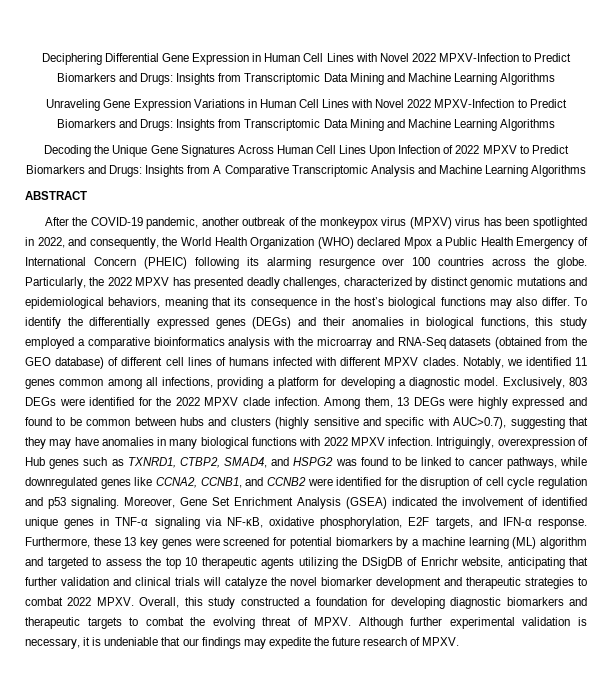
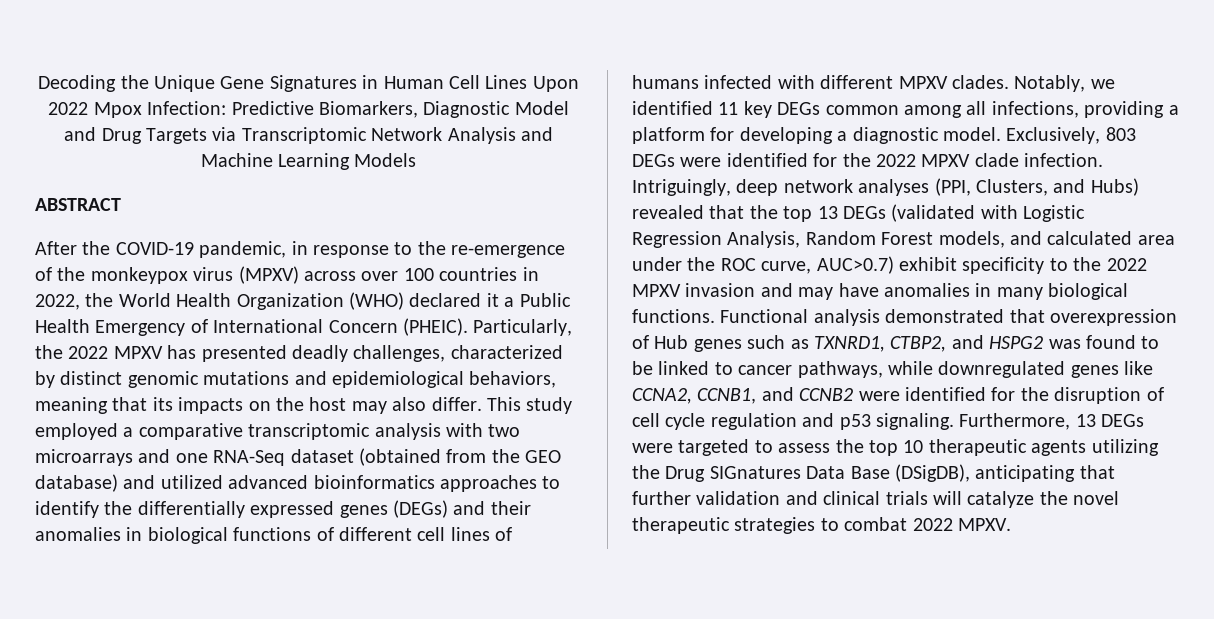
[41,53,572,65] [56,73,556,85] [46,99,567,111] [56,119,556,131] Deciphering Differential Gene Expression in Human Cell Lines with Novel 2022 MPXV-Infection to Predict Biomarkers and Drugs: Insights from Transcriptomic Data Mining and Machine Learning Algorithms // Unraveling Gene Expression Variations in Human Cell Lines with Novel 2022 MPXV-Infection to Predict Biomarkers and Drugs: Insights from Transcriptomic Data Mining and Machine Learning Algorithms // -> (38, 83) none
[237,145,274,154] Across -> [362,75,379,89] in
[398,145,569,154] [25,165,368,177] Infection of 2022 MPXV to Predict Biomarkers and Drugs: Insights from A Comparative Transcriptomic -> [48,101,569,118] [64,127,443,144] 2022 Mpox Infection: Predictive Biomarkers, Diagnostic Model and Drug Targets via Transcriptomic Network
[531,165,587,177] Algorithms -> [354,153,417,167] Models
[201,217,286,226] another outbreak -> [291,241,566,258] in response to the re-emergence
[455,217,588,229] [25,237,159,249] virus has been spotlighted in 2022, and consequently, -> [304,267,539,281] [35,294,80,310] across over 100 countries in 2022,
[404,237,432,249] Mpox -> [486,293,499,307] it
[143,257,587,269] (PHEIC) following its alarming resurgence over 100 countries across the globe. -> [403,318,468,336] (PHEIC).
[250,297,587,309] consequence in the host’s biological functions may also differ. To -> [178,397,573,414] [35,423,521,440] [35,448,562,466] [35,474,561,492] impacts on the host may also differ. This study employed a comparative transcriptomic analysis with two microarrays and one RNA-Seq dataset (obtained from the GEO database) and utilized advanced bioinformatics approaches to
[480,317,587,329] [25,337,587,349] [25,357,105,369] functions, this study employed a comparative bioinformatics analysis with the microarray and RNA-Seq datasets (obtained from the GEO database) -> [233,527,312,541] functions
[25,379,55,389] genes -> [743,101,821,118] key DEGs
[324,397,587,409] [25,417,588,429] [25,437,46,449] Among them, 13 DEGs were highly expressed and found to be common between hubs and clusters (highly sensitive and specific with AUC>0.7), suggesting that they -> [632,178,1139,196] [632,204,1086,222] [632,231,1175,248] [632,256,1147,274] [632,283,793,297] Intriguingly, deep network analyses (PPI, Clusters, and Hubs) revealed that the top 13 DEGs (validated with Logistic Regression Analysis, Random Forest models, and calculated area under the ROC curve, AUC>0.7) exhibit specificity to the 2022 MPXV invasion and
[251,437,495,449] functions with 2022 MPXV infection. Intriguingly, -> [632,309,1045,326] functions. Functional analysis demonstrated that
[224,457,268,468] SMAD4, -> (947, 344) none
[124,497,587,509] [25,517,587,529] [25,537,587,549] [25,557,43,566] Moreover, Gene Set Enrichment Analysis (GSEA) indicated the involvement of identified unique genes in TNF-α signaling via NF-κB, oxidative phosphorylation, E2F targets, and IFN-α response. Furthermore, these 13 key genes were screened for potential biomarkers by a machine learning (ML) algorithm and -> [959,413,1145,430] [632,443,673,453] Furthermore, 13 DEGs were
[361,557,503,569] DSigDB of Enrichr website, -> [665,464,970,482] Drug SIGnatures Data Base (DSigDB),
[321,577,462,589] biomarker development and -> (1120, 498) none
[139,597,587,609] [25,617,588,629] [25,637,460,649] Overall, this study constructed a foundation for developing diagnostic biomarkers and therapeutic targets to combat the evolving threat of MPXV. Although further experimental validation is necessary, it is undeniable that our findings may expedite the future research of MPXV. -> (1011, 524) none

